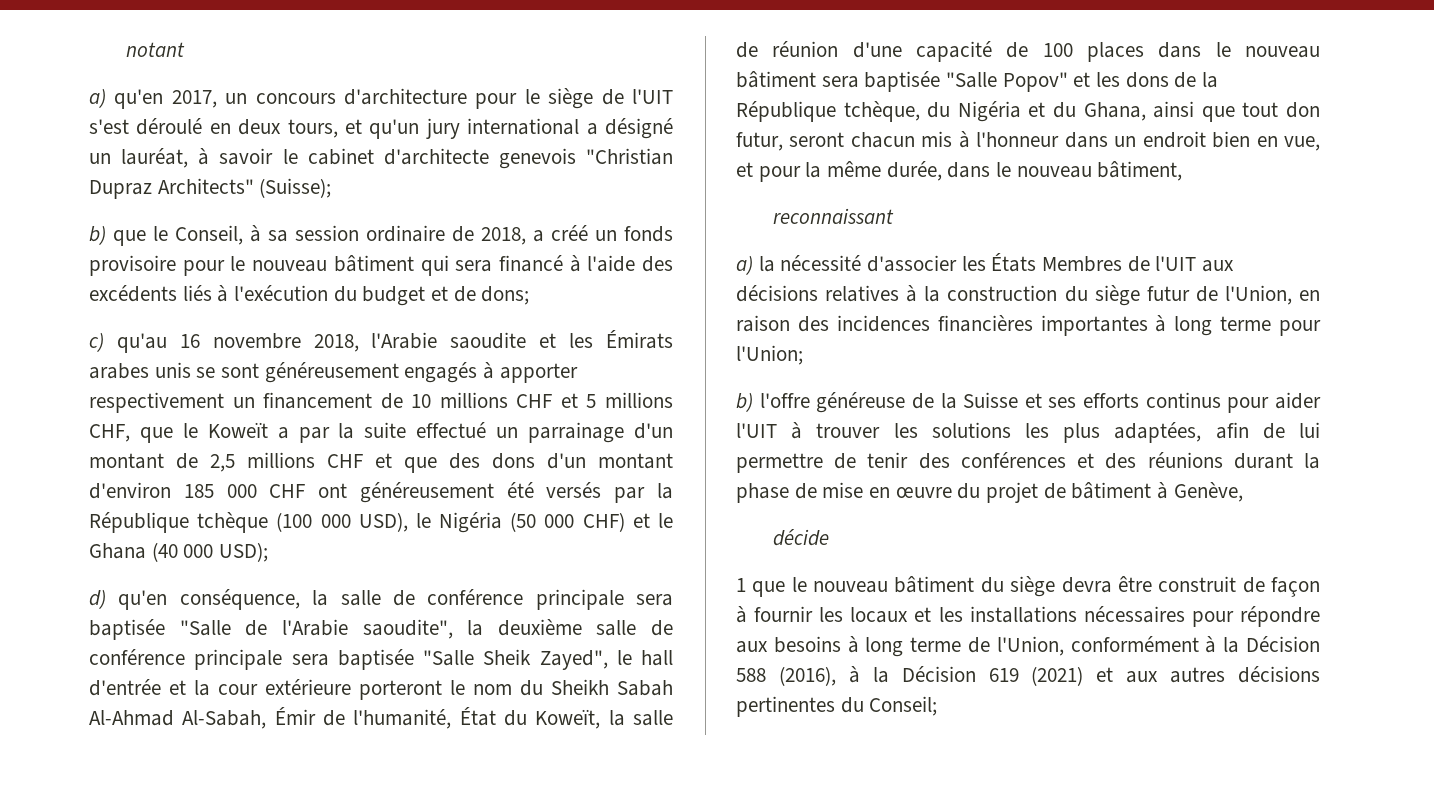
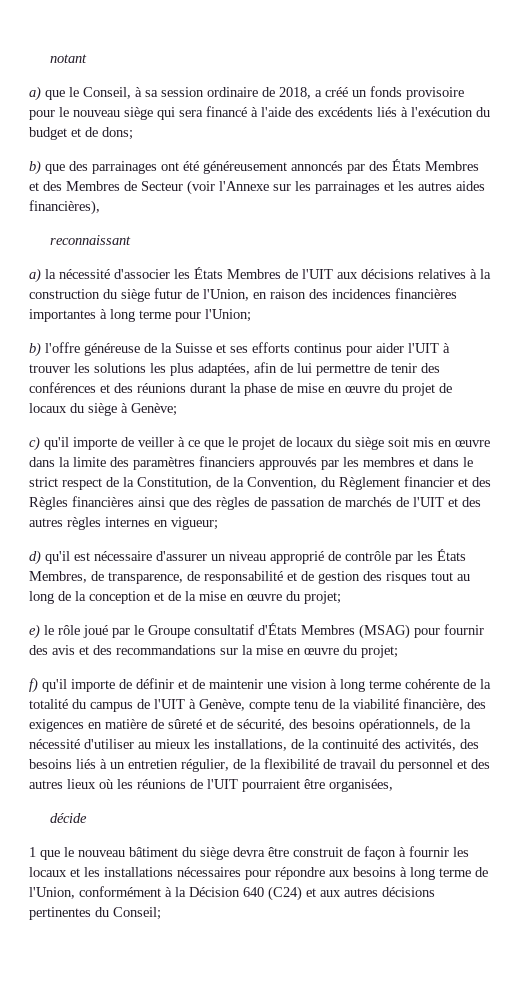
[114,88,673,109] [89,118,673,139] [89,148,673,169] [89,178,332,199] [89,225,106,245] qu'en 2017, un concours d'architecture pour le siège de l'UIT s'est déroulé en deux tours, et qu'un jury international a désigné un lauréat, à savoir le cabinet d'architecte genevois "Christian Dupraz Architects" (Suisse); // b) -> (41, 93) none
[333,255,414,272] bâtiment -> [124,107,153,120] siège
[89,330,674,353] [89,362,578,383] [89,392,673,413] [89,422,674,443] [89,452,673,473] [89,482,673,503] [89,512,673,533] [89,542,269,562] [89,589,673,610] [89,619,673,640] [89,649,673,670] [89,679,673,700] [89,707,673,729] [736,41,1320,62] [736,71,1219,92] [736,101,1320,122] [736,131,1320,151] [736,161,1183,182] c) qu'au 16 novembre 2018, l'Arabie saoudite et les Émirats arabes unis se sont généreusement engagés à apporter respectivement un financement de 10 millions CHF et 5 millions CHF, que le Koweït a par la suite effectué un parrainage d'un montant de 2,5 millions CHF et que des dons d'un montant d'environ 185 000 CHF ont généreusement été versés par la République tchèque (100 000 USD), le Nigéria (50 000 CHF) et le Ghana (40 000 USD); // d) qu'en conséquence, la salle de conférence principale sera baptisée "Salle de l'Arabie saoudite", la deuxième salle de conférence principale sera baptisée "Salle Sheik Zayed", le hall d'entrée et la cour extérieure porteront le nom du Sheikh Sabah Al-Ahmad Al-Sabah, Émir de l'humanité, État du Koweït, la salle de réunion d'une capacité de 100 places dans le nouveau bâtiment sera baptisée "Salle Popov" et les dons de la République tchèque, du Nigéria et du Ghana, ainsi que tout don futur, seront chacun mis à l'honneur dans un endroit bien en vue, et pour la même durée, dans le nouveau bâtiment, -> [29,159,479,175] [29,180,485,195] [29,200,100,215] b) que des parrainages ont été généreusement annoncés par des États Membres et des Membres de Secteur (voir l'Annexe sur les parrainages et les autres aides financières),
[1071,482,1243,502] bâtiment à Genève, -> [29,403,177,416] [29,436,490,451] [29,456,473,470] [29,476,491,490] [29,496,481,510] [29,517,218,530] [29,549,466,565] [29,571,470,584] [29,591,341,604] [29,623,484,639] [29,645,398,658] [29,678,491,693] [29,698,486,712] [29,719,471,732] [29,739,479,751] [29,758,490,772] [29,779,393,792] locaux du siège à Genève; // c) qu'il importe de veiller à ce que le projet de locaux du siège soit mis en œuvre dans la limite des paramètres financiers approuvés par les membres et dans le strict respect de la Constitution, de la Convention, du Règlement financier et des Règles financières ainsi que des règles de passation de marchés de l'UIT et des autres règles internes en vigueur; // d) qu'il est nécessaire d'assurer un niveau approprié de contrôle par les États Membres, de transparence, de responsabilité et de gestion des risques tout au long de la conception et de la mise en œuvre du projet; // e) le rôle joué par le Groupe consultatif d'États Membres (MSAG) pour fournir des avis et des recommandations sur la mise en œuvre du projet; // f) qu'il importe de définir et de maintenir une vision à long terme cohérente de la totalité du campus de l'UIT à Genève, compte tenu de la viabilité financière, des exigences en matière de sûreté et de sécurité, des besoins opérationnels, de la nécessité d'utiliser au mieux les installations, de la continuité des activités, des besoins liés à un entretien régulier, de la flexibilité de travail du personnel et des autres lieux où les réunions de l'UIT pourraient être organisées,
[736,666,1084,686] 588 (2016), à la Décision 619 (2021) -> [243,886,302,901] 640 (C24)

